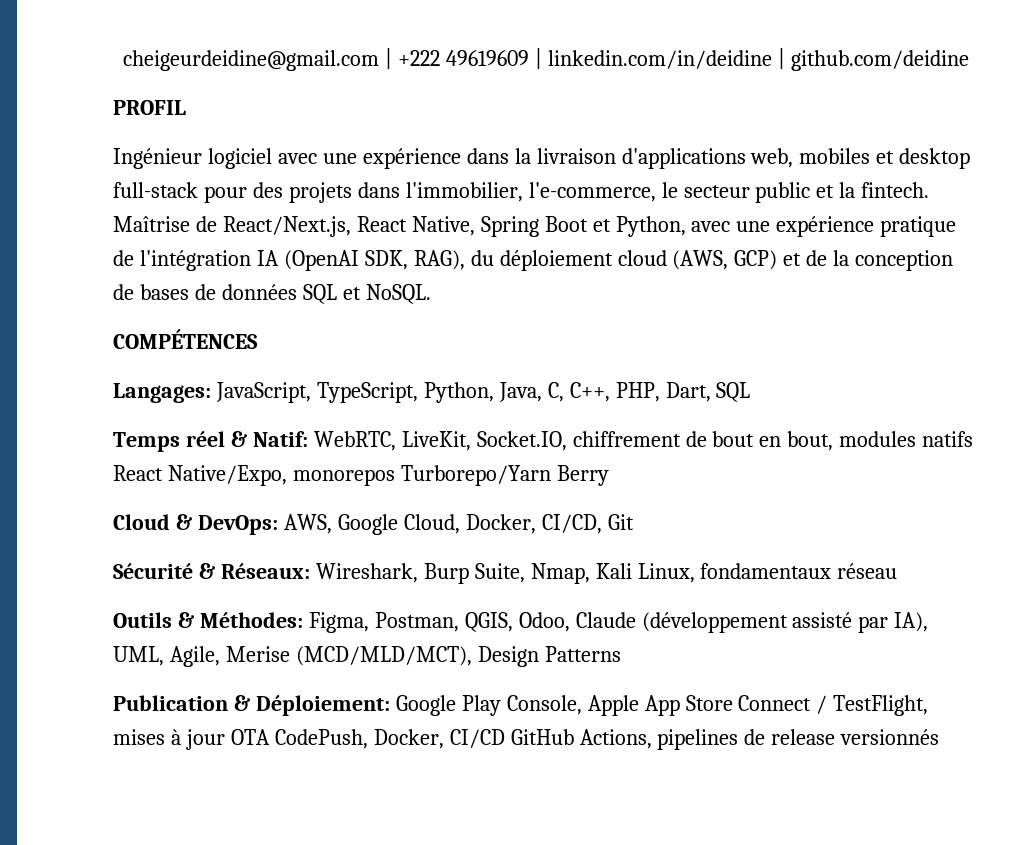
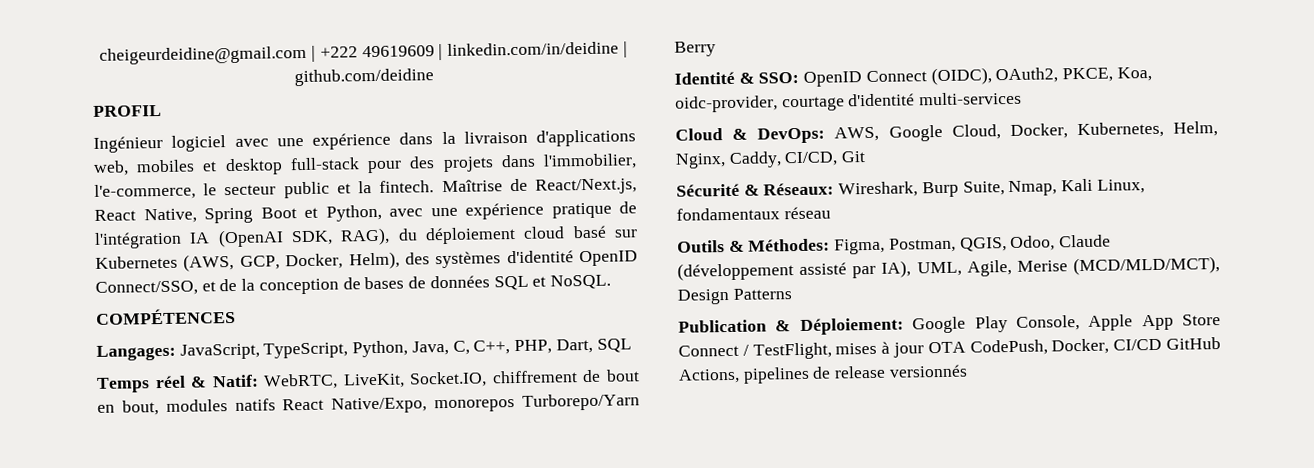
[672,250,778,270] (AWS, GCP) -> [572,225,638,239] [95,250,638,272] [95,280,198,296] basé sur Kubernetes (AWS, GCP, Docker, Helm), des systèmes d'identité OpenID Connect/SSO,
(609, 475) none -> [674,66,1152,87] [675,91,1023,113] // Identité & SSO: OpenID Connect (OIDC), OAuth2, PKCE, Koa, oidc-provider, courtage d'identité multi-services
(536, 524) none -> [1076,121,1218,139] [675,151,782,169] Kubernetes, Helm, Nginx, Caddy,

